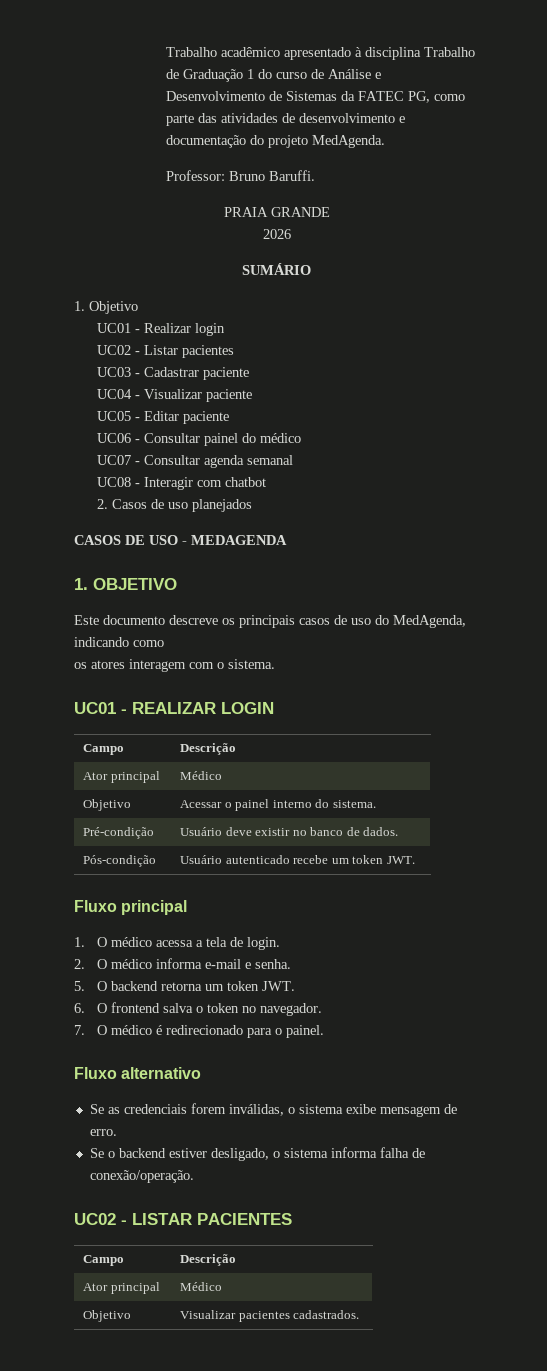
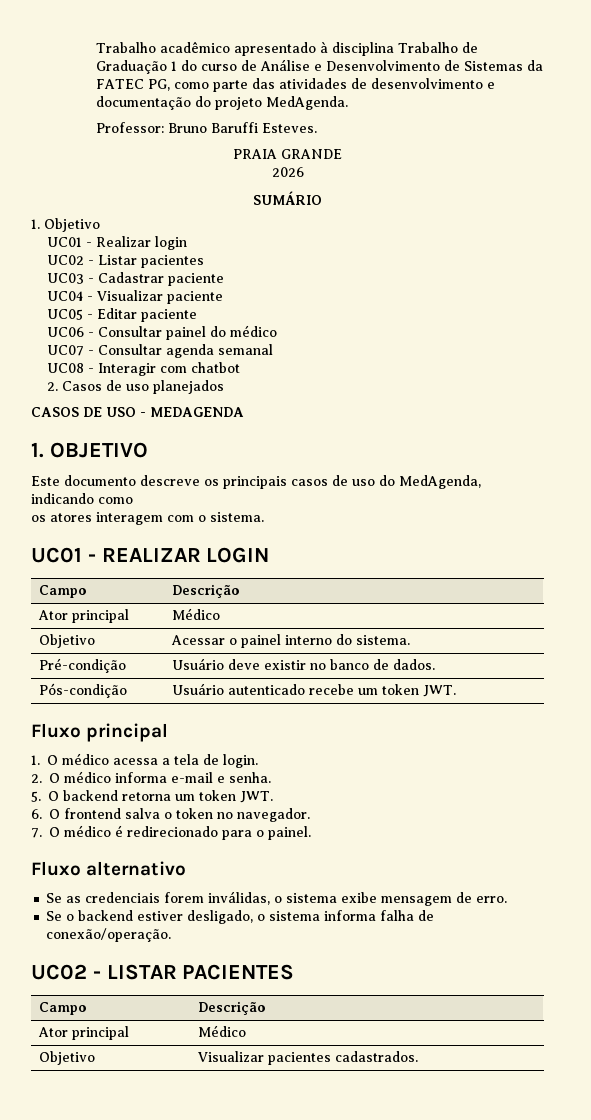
[269,170,316,181] Baruffi. -> [211,122,318,133] Baruffi Esteves.

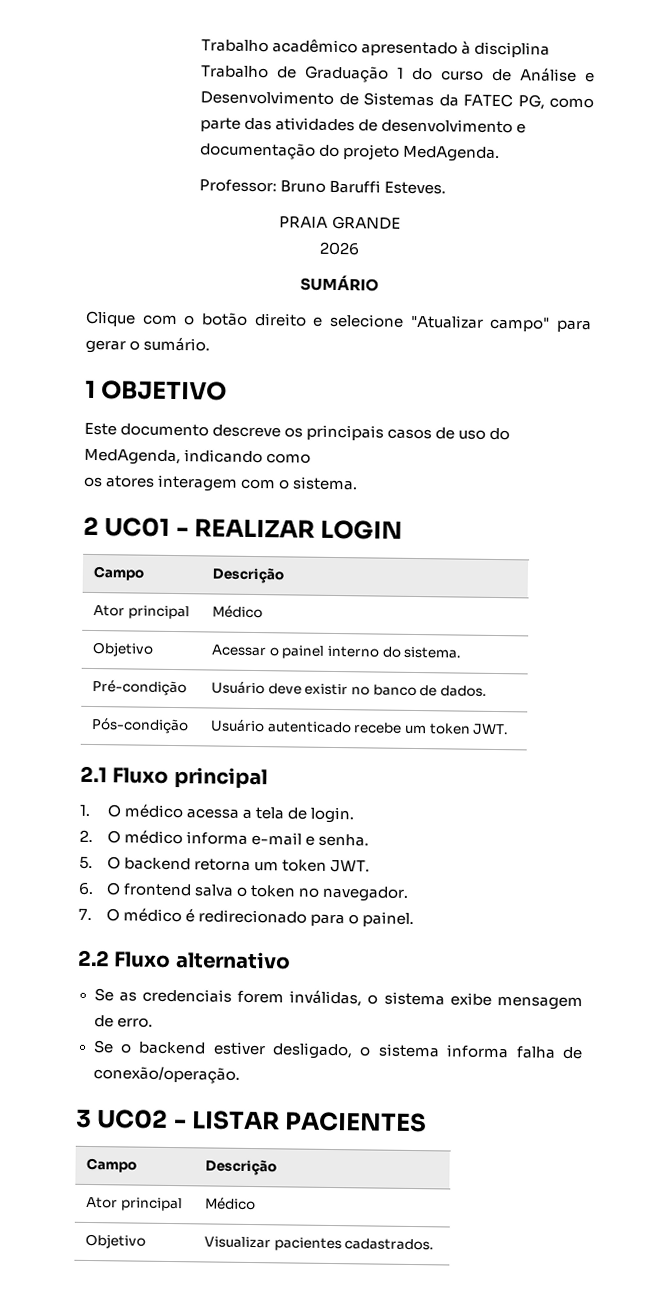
[31,218,100,232] [47,236,188,250] [47,255,205,268] [47,272,225,286] [47,290,224,304] [47,308,198,322] [47,325,278,340] [47,344,274,358] [47,362,241,376] [47,380,225,394] [31,407,244,417] [31,442,44,458] 1. Objetivo // UC01 - Realizar login // UC02 - Listar pacientes // UC03 - Cadastrar paciente // UC04 - Visualizar paciente // UC05 - Editar paciente // UC06 - Consultar painel do médico // UC07 - Consultar agenda semanal // UC08 - Interagir com chatbot // 2. Casos de uso planejados // CASOS DE USO - MEDAGENDA // 1. -> [85,310,592,333] [85,336,211,354] [85,379,96,399] Clique com o botão direito e selecione "Atualizar campo" para gerar o sumário. // 1
(264, 517) none -> [83,516,99,536] 2
(457, 691) none -> [80,765,108,783] 2.1
(311, 833) none -> [78,949,110,967] 2.2
(172, 935) none -> [76,1108,92,1129] 3

